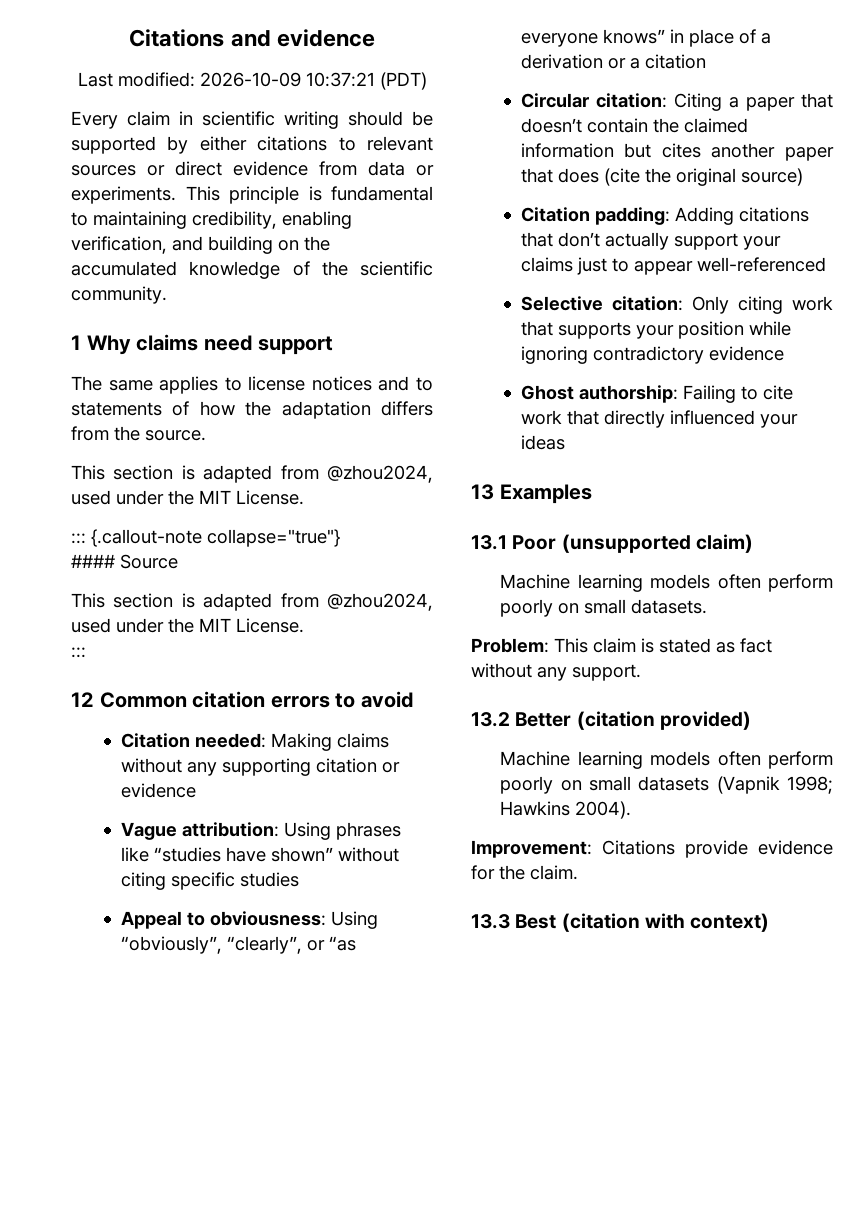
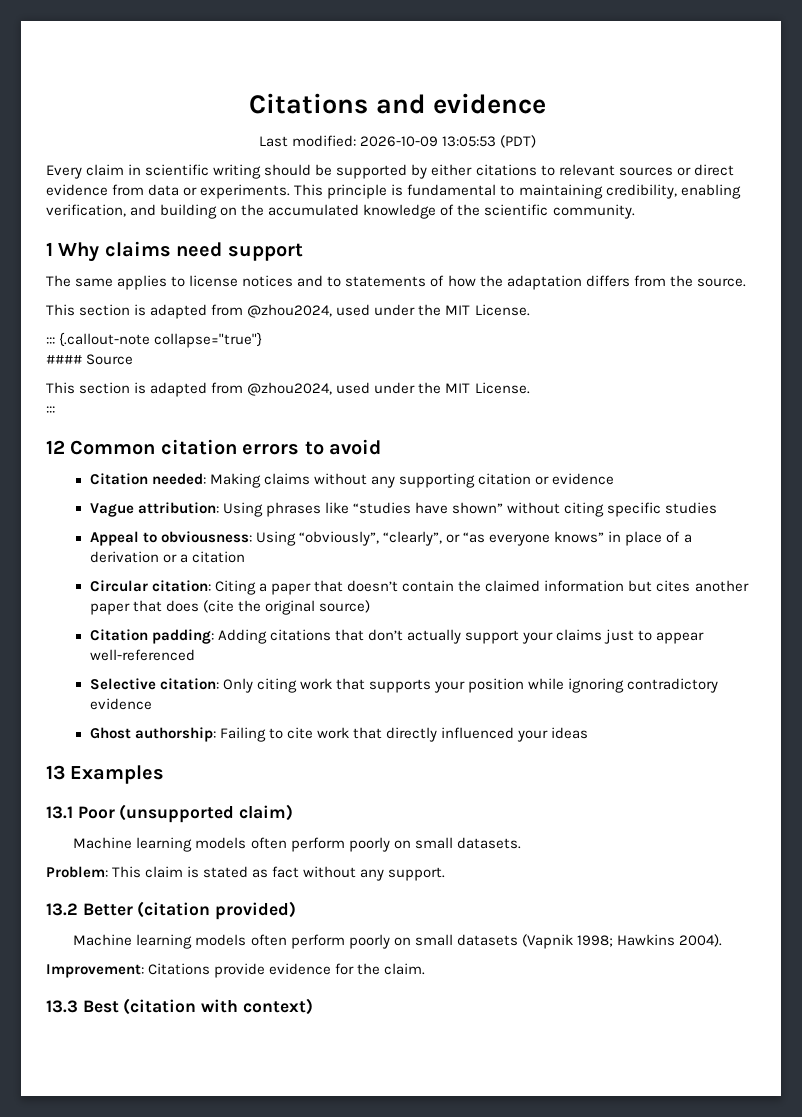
[305,72,375,87] 10:37:21 -> [442,136,497,147] 13:05:53

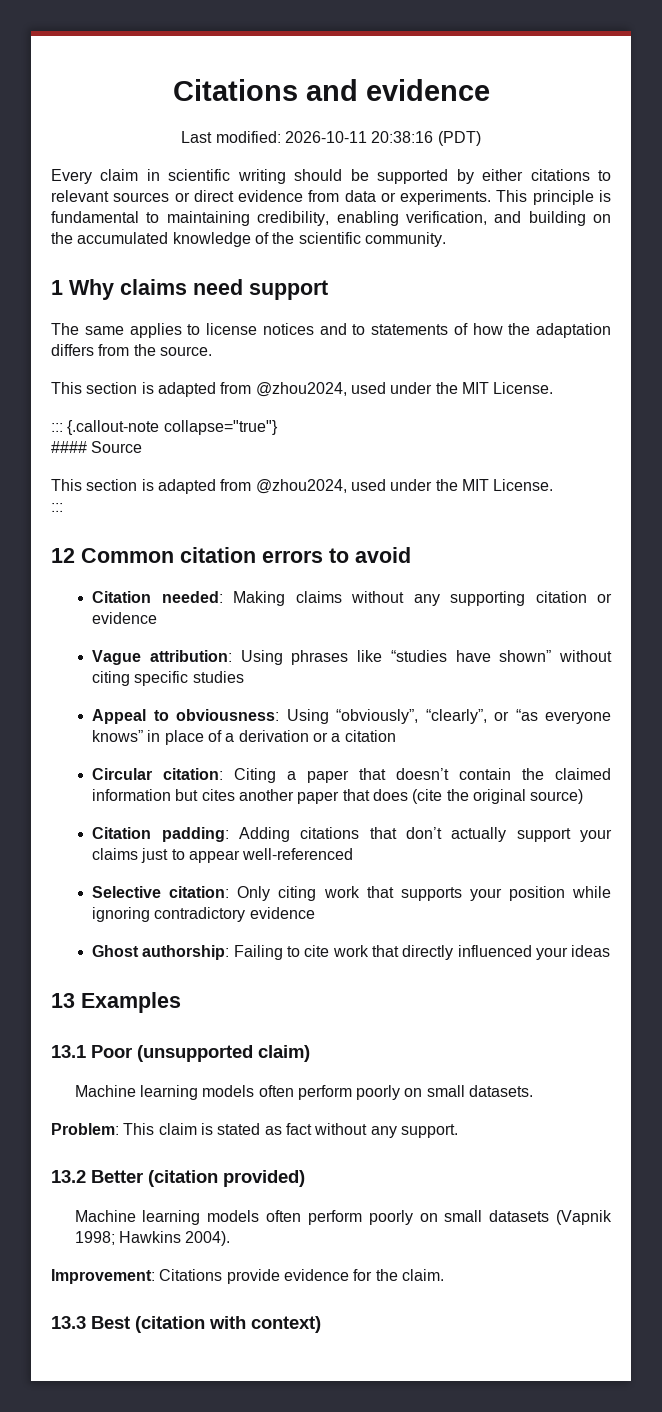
[360,136,497,147] 2026-10-09 13:05:53 -> [285,131,434,143] 2026-10-11 20:38:16

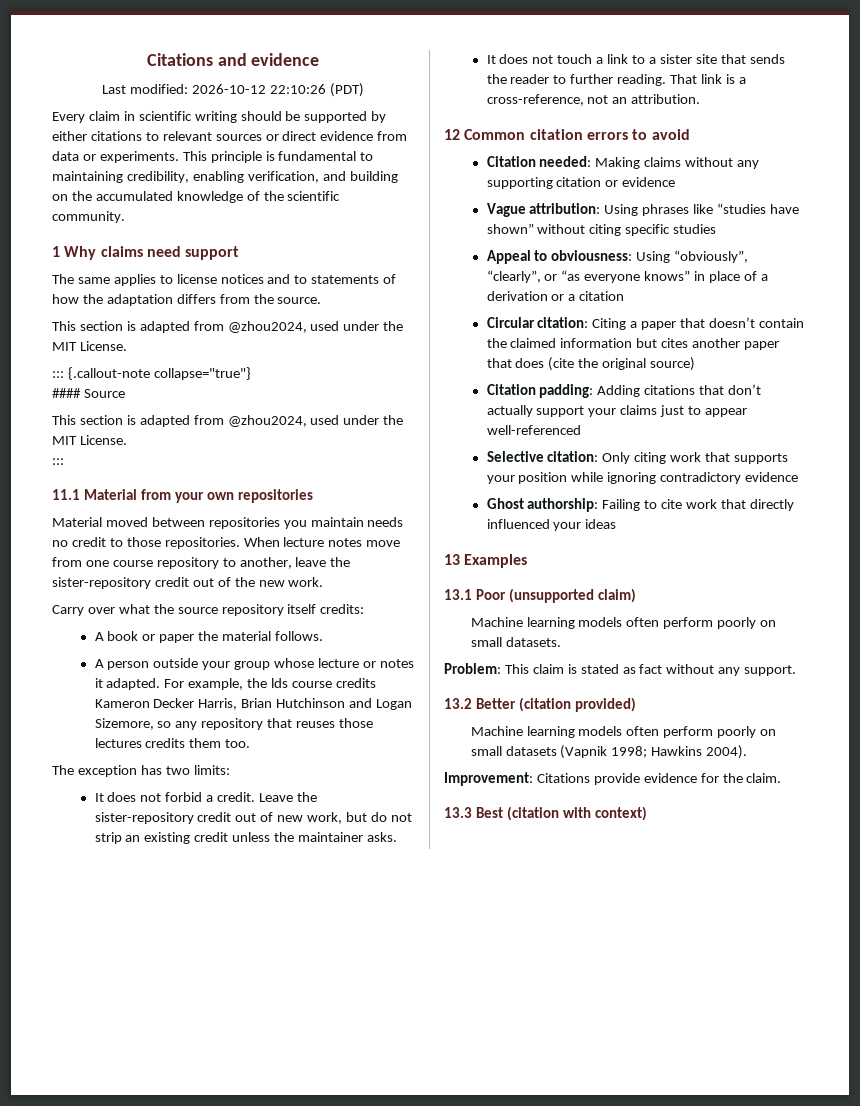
[285,131,434,143] 2026-10-11 20:38:16 -> [191,84,326,94] 2026-10-12 22:10:26
(63, 507) none -> [52,489,314,503] [52,517,404,529] [52,537,401,549] [52,557,351,569] [52,577,324,589] [52,604,365,616] [94,631,324,643] [94,658,414,670] [94,678,376,690] [94,698,413,710] [94,718,374,730] [94,738,251,748] [52,765,230,777] [94,792,317,802] [94,812,412,824] [94,832,397,844] [486,54,785,64] [486,74,746,86] [486,94,701,106] // 11.1 Material from your own repositories // Material moved between repositories you maintain needs no credit to those repositories. When lecture notes move from one course repository to another, leave the sister-repository credit out of the new work. // Carry over what the source repository itself credits: // A book or paper the material follows. // A person outside your group whose lecture or notes it adapted. For example, the lds course credits Kameron Decker Harris, Brian Hutchinson and Logan Sizemore, so any repository that reuses those lectures credits them too. // The exception has two limits: // It does not forbid a credit. Leave the sister-repository credit out of new work, but do not strip an existing credit unless the maintainer asks. // It does not touch a link to a sister site that sends the reader to further reading. That link is a cross-reference, not an attribution.

